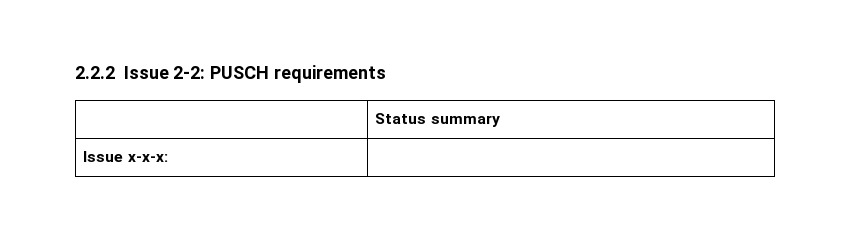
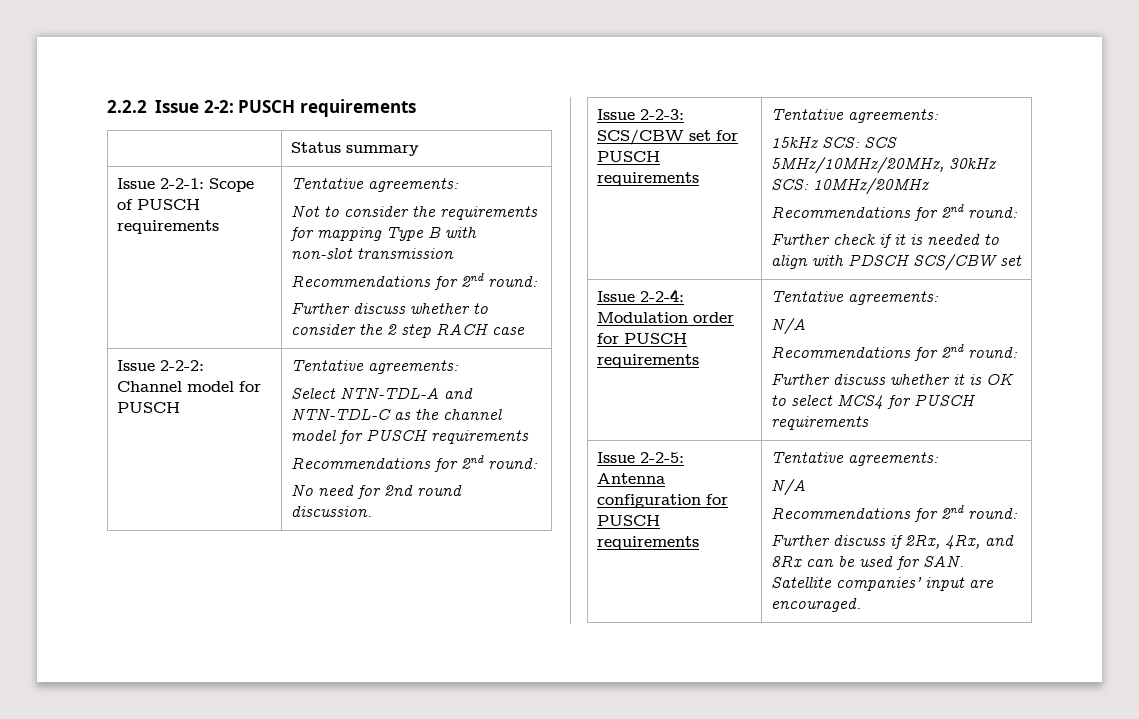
[127,154,168,162] x-x-x: | -> [160,178,255,192] [117,199,201,210] [117,220,220,234] [291,178,460,192] [291,205,539,220] [290,226,478,241] [291,248,455,259] [291,273,539,290] [291,303,489,314] [291,323,526,338] [117,360,205,371] [117,381,262,392] [117,402,181,413] [291,360,460,374] [291,387,474,399] [291,408,503,420] [291,429,530,444] [291,455,539,472] [291,484,463,499] [291,506,373,517] [597,109,685,120] [597,129,739,145] [597,151,661,162] [597,172,700,186] [771,109,940,123] [771,136,898,149] [771,157,997,174] [771,178,930,195] [771,204,1019,221] [771,234,1000,248] [771,254,1023,271] [597,289,685,302] [597,312,735,323] [597,333,688,344] [597,354,700,368] [771,291,940,305] [771,318,807,335] [771,344,1019,361] [771,373,1015,385] [771,394,977,410] [771,416,870,430] [597,452,685,463] [597,473,666,484] [597,494,729,508] [597,515,661,526] [597,536,700,550] [771,452,940,466] [771,479,807,496] [771,505,1019,522] [771,534,1015,550] [771,555,965,570] [771,577,995,591] [771,598,862,612] 2-2-1: Scope of PUSCH requirements | Tentative agreements: // Not to consider the requirements for mapping Type B with non-slot transmission // Recommendations for 2nd round: // Further discuss whether to consider the 2 step RACH case // Issue 2-2-2: Channel model for PUSCH | Tentative agreements: // Select NTN-TDL-A and NTN-TDL-C as the channel model for PUSCH requirements // Recommendations for 2nd round: // No need for 2nd round discussion. // Issue 2-2-3: SCS/CBW set for PUSCH requirements | Tentative agreements: // 15kHz SCS: SCS 5MHz/10MHz/20MHz, 30kHz SCS: 10MHz/20MHz // Recommendations for 2nd round: // Further check if it is needed to align with PDSCH SCS/CBW set // Issue 2-2-4: Modulation order for PUSCH requirements | Tentative agreements: // N/A // Recommendations for 2nd round: // Further discuss whether it is OK to select MCS4 for PUSCH requirements // Issue 2-2-5: Antenna configuration for PUSCH requirements | Tentative agreements: // N/A // Recommendations for 2nd round: // Further discuss if 2Rx, 4Rx, and 8Rx can be used for SAN. Satellite companies’ input are encouraged.

